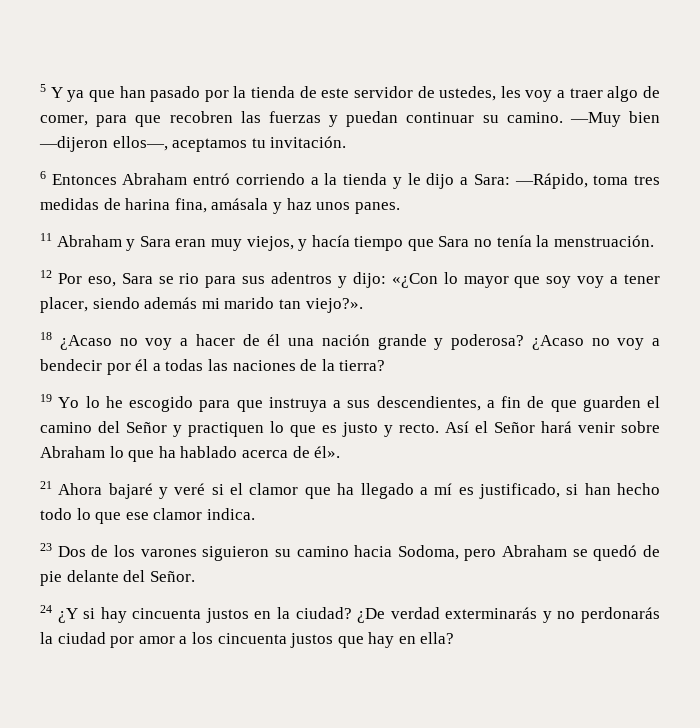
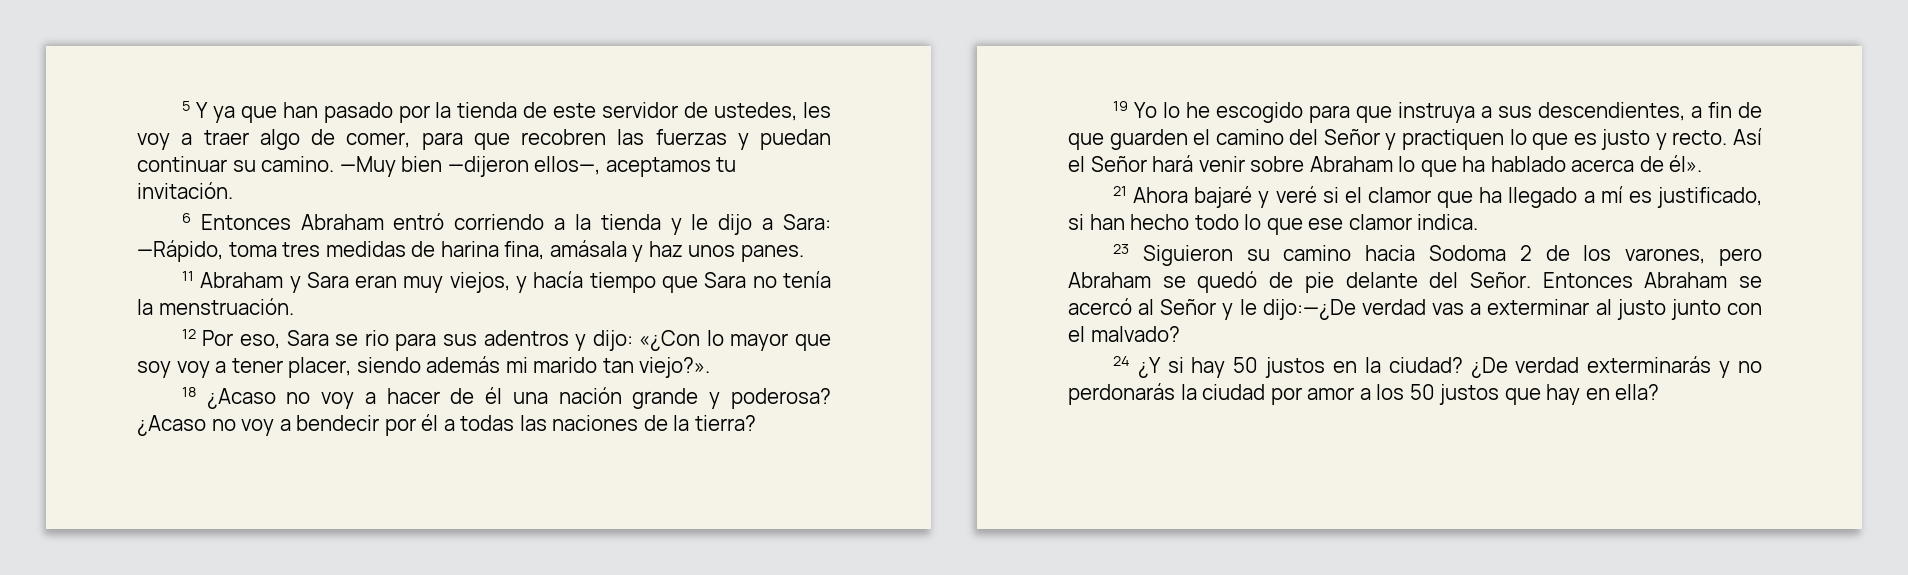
[57,545,459,561] Dos de los varones siguieron su camino hacia Sodoma, -> [1142,245,1706,266] Siguieron su camino hacia Sodoma 2 de los varones,
(195, 576) none -> [1542,272,1762,288] [1068,298,1762,320] [1068,326,1180,342] Entonces Abraham se acercó al Señor y le dijo:—¿De verdad vas a exterminar al justo junto con el malvado?
[132,608,202,619] cincuenta -> [1233,357,1259,373] 50
[217,633,287,644] cincuenta -> [1409,384,1435,400] 50

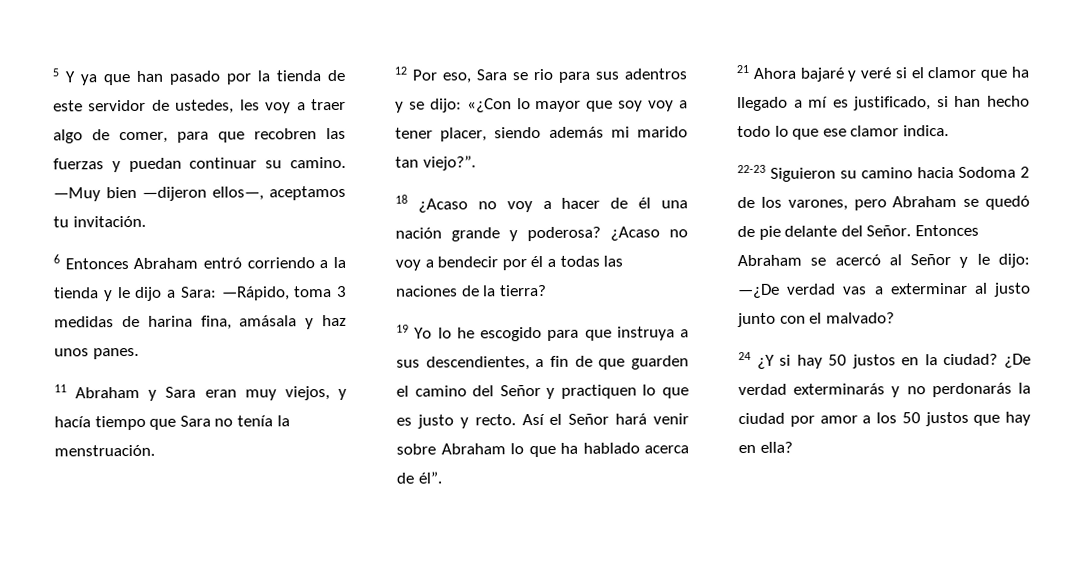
[282,242,321,257] tres -> [336,285,347,298] 3
(587, 342) none -> [408,101,425,110] se
[639,357,711,378] viejo?». -> [422,155,476,171] viejo?”.
[1669,155,1703,172] él». -> [417,471,442,484] él”.
[1112,244,1129,254] 23 -> [737,164,766,174] 22-23
[1262,299,1356,320] dijo:—¿De -> [998,253,1030,268] [737,283,780,299] dijo: —¿De

